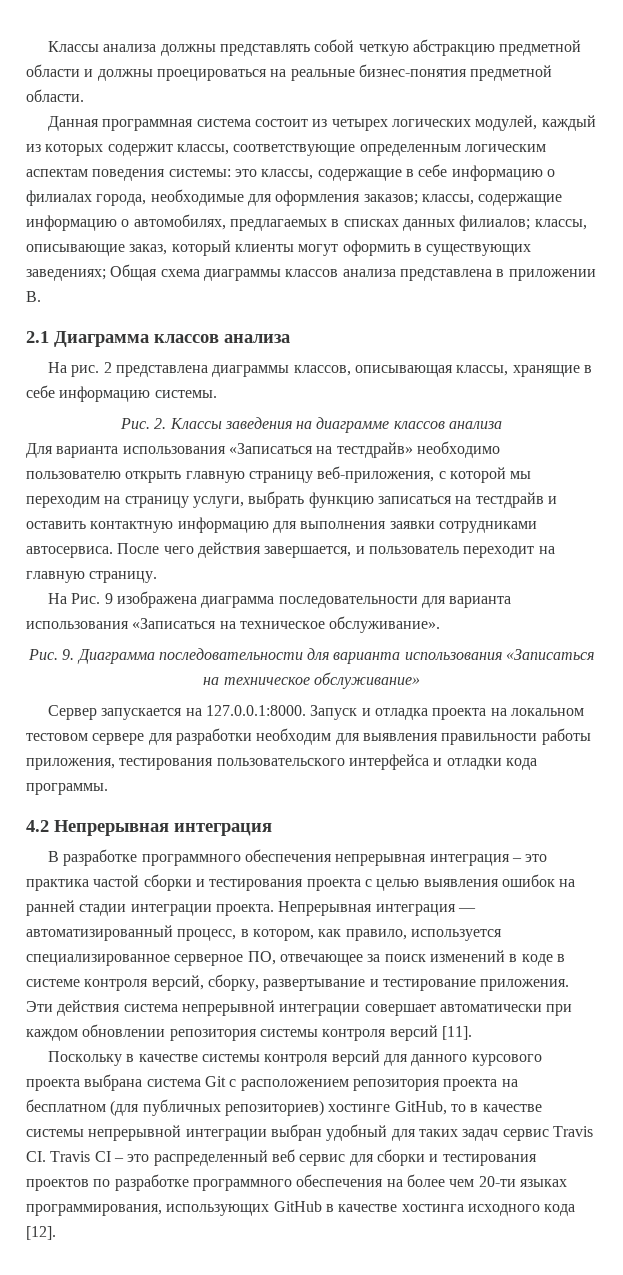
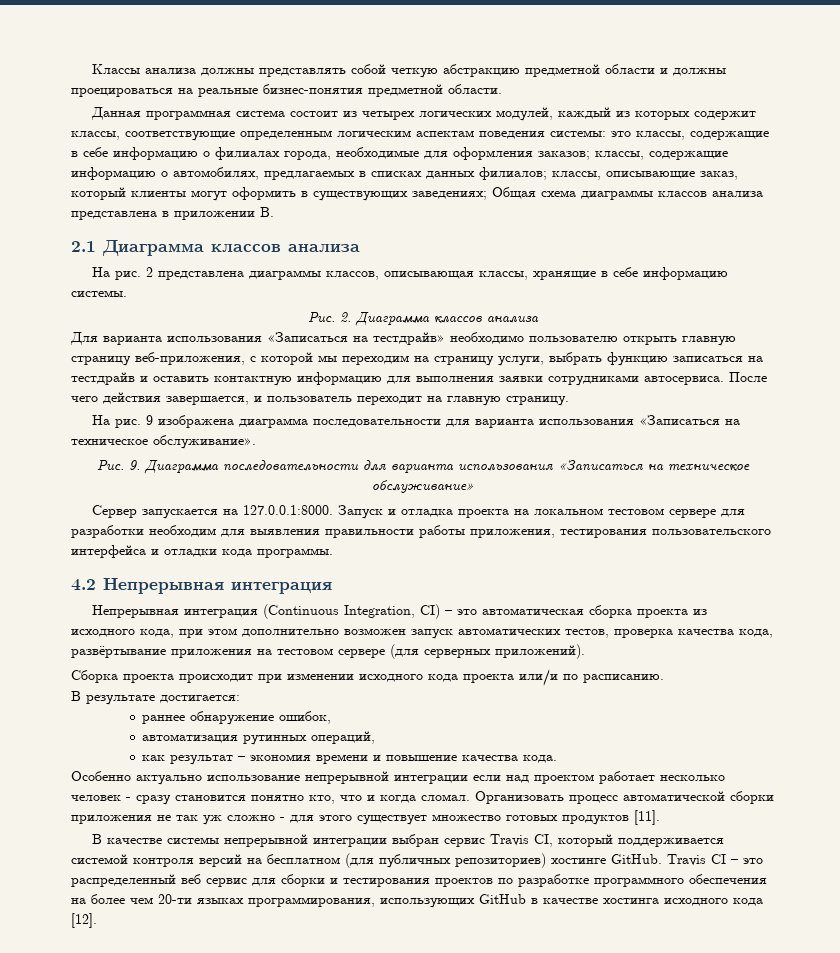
[169,417,390,433] Классы заведения на диаграмме -> [354,312,430,326] Диаграмма
[71,593,101,604] Рис. -> [114,419,141,428] рис.
[47,849,548,866] [26,874,576,891] [26,900,476,916] [26,925,502,941] [26,950,565,966] [26,974,570,991] [26,1000,573,1016] [26,1024,472,1041] [47,1050,542,1066] [26,1074,498,1091] В разработке программного обеспечения непрерывная интеграция – это практика частой сборки и тестирования проекта с целью выявления ошибок на ранней стадии интеграции проекта. Непрерывная интеграция — автоматизированный процесс, в котором, как правило, используется специализированное серверное ПО, отвечающее за поиск изменений в коде в системе контроля версий, сборку, развертывание и тестирование приложения. Эти действия система непрерывной интеграции совершает автоматически при каждом обновлении репозитория системы контроля версий [11]. // Поскольку в качестве системы контроля версий для данного курсового проекта выбрана система Git с расположением репозитория проекта -> [91,604,707,619] [71,628,773,639] [71,644,585,659] [71,669,664,686] [71,691,240,705] [142,711,332,725] [142,731,376,745] [142,754,558,765] [71,771,725,785] [71,791,774,805] [71,810,660,825] [91,834,724,847] [71,854,242,867] Непрерывная интеграция (Continuous Integration, CI) – это автоматическая сборка проекта из исходного кода, при этом дополнительно возможен запуск автоматических тестов, проверка качества кода, развёртывание приложения на тестовом сервере (для серверных приложений). // Сборка проекта происходит при изменении исходного кода проекта или/и по расписанию. // В результате достигается: // раннее обнаружение ошибок, // автоматизация рутинных операций, // как результат – экономия времени и повышение качества кода. // Особенно актуально использование непрерывной интеграции если над проектом работает несколько человек - сразу становится понятно кто, что и когда сломал. Организовать процесс автоматической сборки приложения не так уж сложно - для этого существует множество готовых продуктов [11]. // В качестве системы непрерывной интеграции выбран сервис Travis CI, который поддерживается системой контроля версий
[394,1101,542,1115] [26,1124,593,1141] [26,1151,46,1162] GitHub, то в качестве системы непрерывной интеграции выбран удобный для таких задач сервис Travis CI. -> [611,854,662,864] GitHub.

